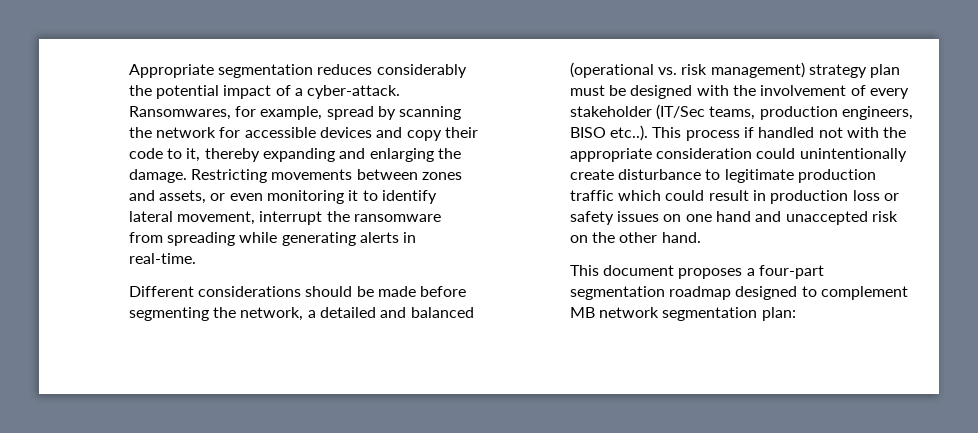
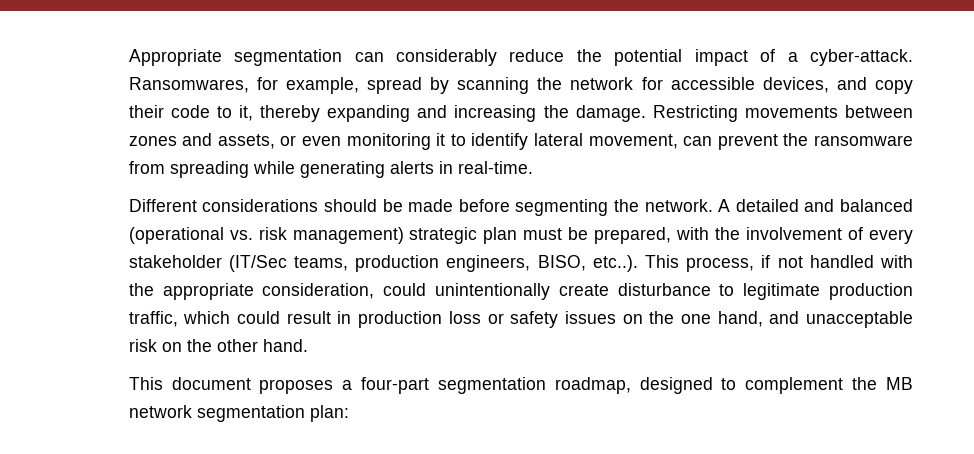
[317,64,467,78] reduces considerably -> [354,49,565,66] can considerably reduce
[319,127,372,138] devices -> [762,77,829,93] devices,
[369,148,434,162] enlarging -> [454,105,537,122] increasing
[259,211,323,225] interrupt -> [683,134,778,150] can prevent
[240,307,316,321] network, a -> [644,199,731,212] network. A
[808,64,867,78] strategy -> [409,227,478,244] strategic
[630,85,693,99] designed -> [594,227,672,244] prepared,
[569,127,606,138] BISO -> [537,255,586,271] BISO,
[685,127,843,141] process if handled not -> [686,255,874,272] process, if not handled
[655,148,752,159] consideration -> [262,283,375,299] consideration,
[569,190,614,201] traffic -> [128,311,178,327] traffic,
[685,211,868,225] one hand and unaccepted -> [649,311,914,328] the one hand, and unacceptable
[668,286,731,300] roadmap -> [554,377,631,394] roadmap,
(908, 293) none -> [852,377,878,390] the

